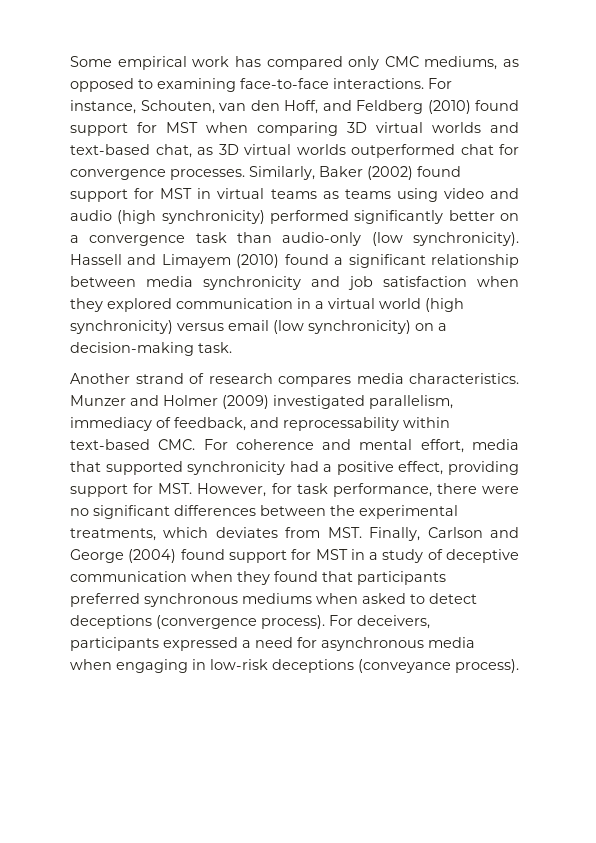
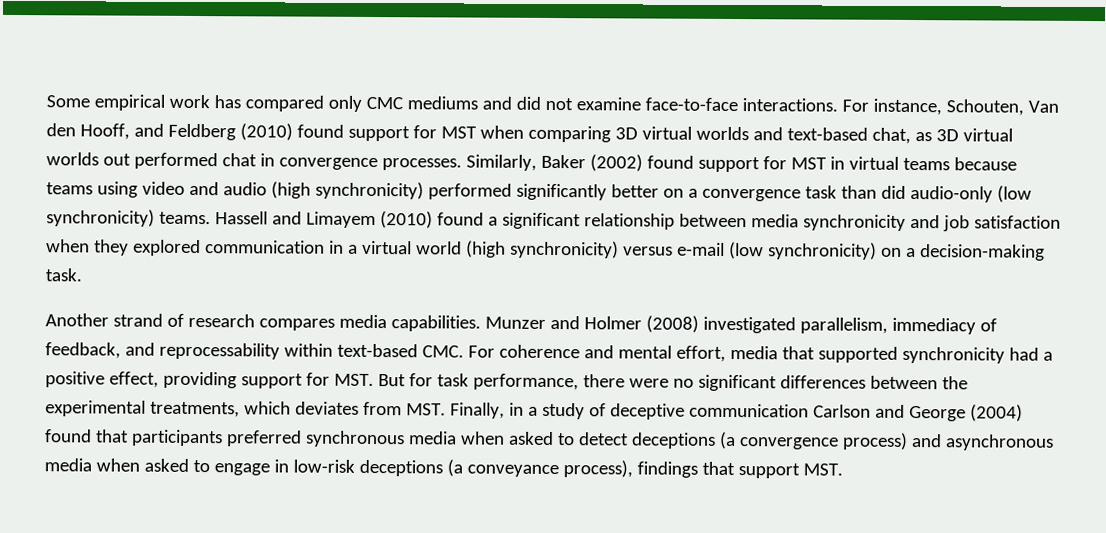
[424,56,519,70] [70,78,236,92] mediums, as opposed to examining -> [406,96,641,111] mediums and did not examine
[219,100,318,114] van den Hoff, -> [1027,100,1059,113] [46,123,130,140] Van den Hooff,
[351,144,519,158] outperformed chat for -> [102,152,275,170] out performed chat in
[322,191,339,199] as -> [953,157,1017,171] because
(272, 237) none -> [880,185,906,199] did
[413,232,519,246] synchronicity). -> [46,209,211,227] synchronicity) teams.
[228,320,269,331] email -> [676,242,725,256] e-mail
[409,373,519,384] characteristics. -> [390,315,481,332] capabilities.
[222,395,269,409] (2009) -> [645,315,699,333] (2008)
[197,483,267,497] However, -> [377,374,406,387] But
[427,527,519,538] [70,549,348,563] Carlson and George (2004) found support for MST -> (505, 410) none
[191,571,270,585] when they -> [812,404,1023,422] Carlson and George (2004)
[242,593,312,604] mediums -> [408,431,457,445] media
[156,615,430,629] [70,637,475,651] [70,659,519,673] (convergence process). For deceivers, participants expressed a need for asynchronous media when engaging in low-risk deceptions (conveyance process). -> [718,431,1054,451] [44,458,843,479] (a convergence process) and asynchronous media when asked to engage in low-risk deceptions (a conveyance process), findings that support MST.

